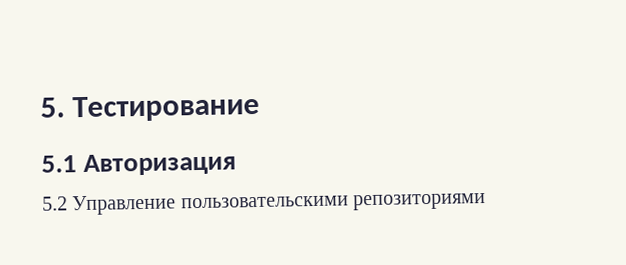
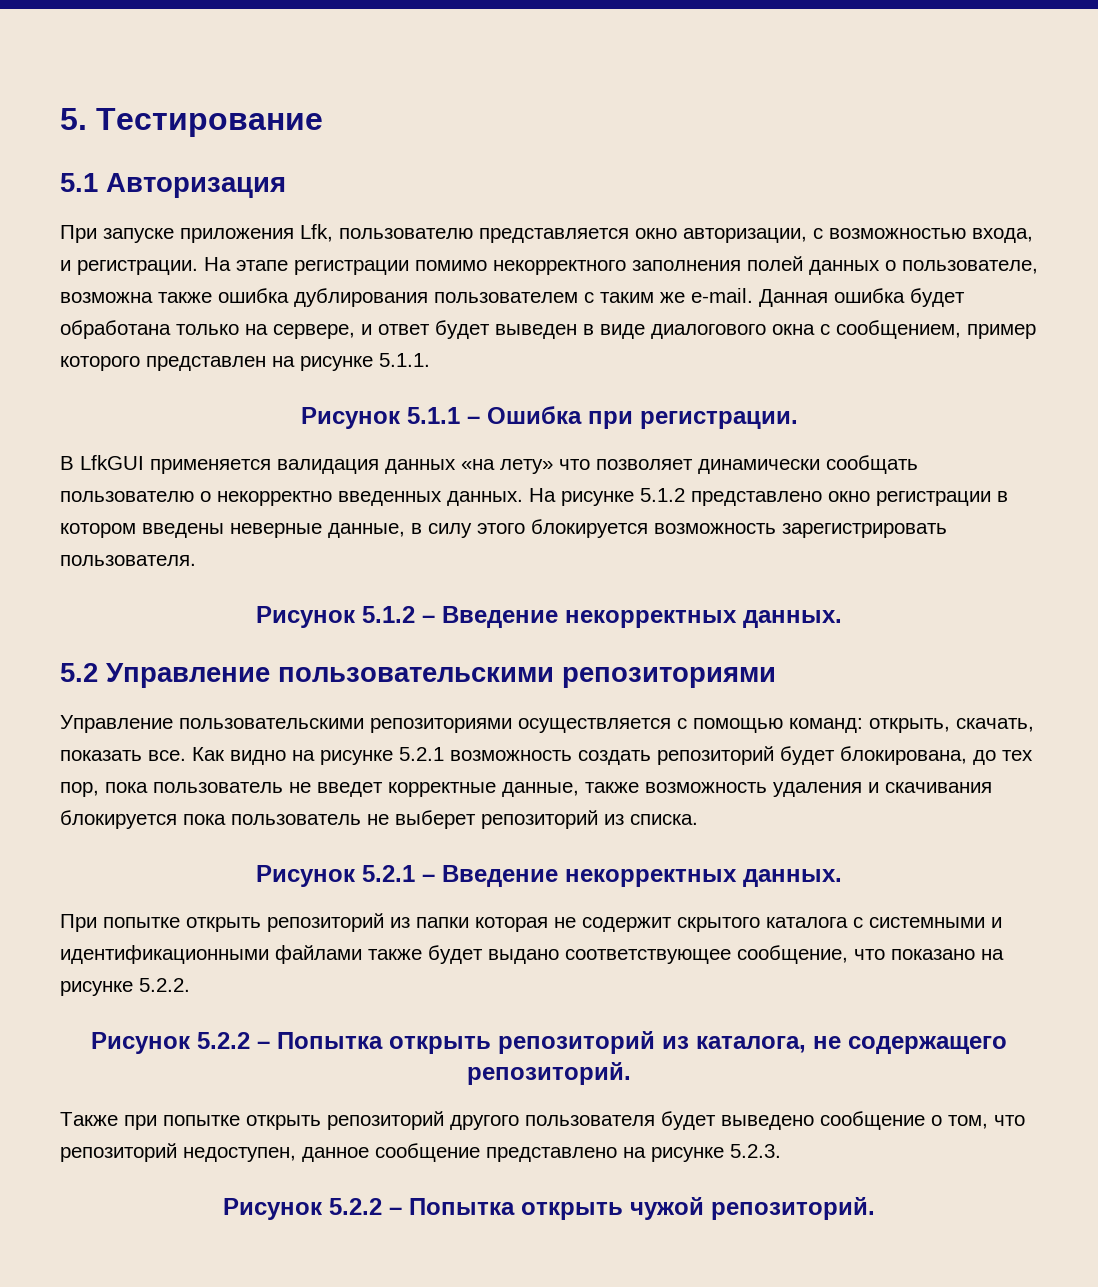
[42,192,487,216] 5.2 Управление пользовательскими репозиториями -> [60,224,1033,243] [60,256,1038,275] [60,288,965,307] [60,320,1036,339] [60,353,430,371] [300,406,798,429] [60,455,918,474] [60,488,1008,506] [60,519,947,538] [60,555,196,566] [256,606,842,628] [60,663,776,688] [60,715,1034,733] [60,746,1033,765] [60,782,992,797] [60,810,698,829] [256,865,842,887] [60,913,1002,932] [60,945,1004,964] [60,978,190,996] [91,1031,1007,1054] [467,1062,631,1085] [60,1111,1025,1130] [60,1143,781,1162] [223,1197,875,1220] При запуске приложения Lfk, пользователю представляется окно авторизации, с возможностью входа, и регистрации. На этапе регистрации помимо некорректного заполнения полей данных о пользователе, возможна также ошибка дублирования пользователем с таким же e-mail. Данная ошибка будет обработана только на сервере, и ответ будет выведен в виде диалогового окна с сообщением, пример которого представлен на рисунке 5.1.1. // Рисунок 5.1.1 – Ошибка при регистрации. // В LfkGUI применяется валидация данных «на лету» что позволяет динамически сообщать пользователю о некорректно введенных данных. На рисунке 5.1.2 представлено окно регистрации в котором введены неверные данные, в силу этого блокируется возможность зарегистрировать пользователя. // Рисунок 5.1.2 – Введение некорректных данных. // 5.2 Управление пользовательскими репозиториями // Управление пользовательскими репозиториями осуществляется с помощью команд: открыть, скачать, показать все. Как видно на рисунке 5.2.1 возможность создать репозиторий будет блокирована, до тех пор, пока пользователь не введет корректные данные, также возможность удаления и скачивания блокируется пока пользователь не выберет репозиторий из списка. // Рисунок 5.2.1 – Введение некорректных данных. // При попытке открыть репозиторий из папки которая не содержит скрытого каталога с системными и идентификационными файлами также будет выдано соответствующее сообщение, что показано на рисунке 5.2.2. // Рисунок 5.2.2 – Попытка открыть репозиторий из каталога, не содержащего репозиторий. // Также при попытке открыть репозиторий другого пользователя будет выведено сообщение о том, что репозиторий недоступен, данное сообщение представлено на рисунке 5.2.3. // Рисунок 5.2.2 – Попытка открыть чужой репозиторий.

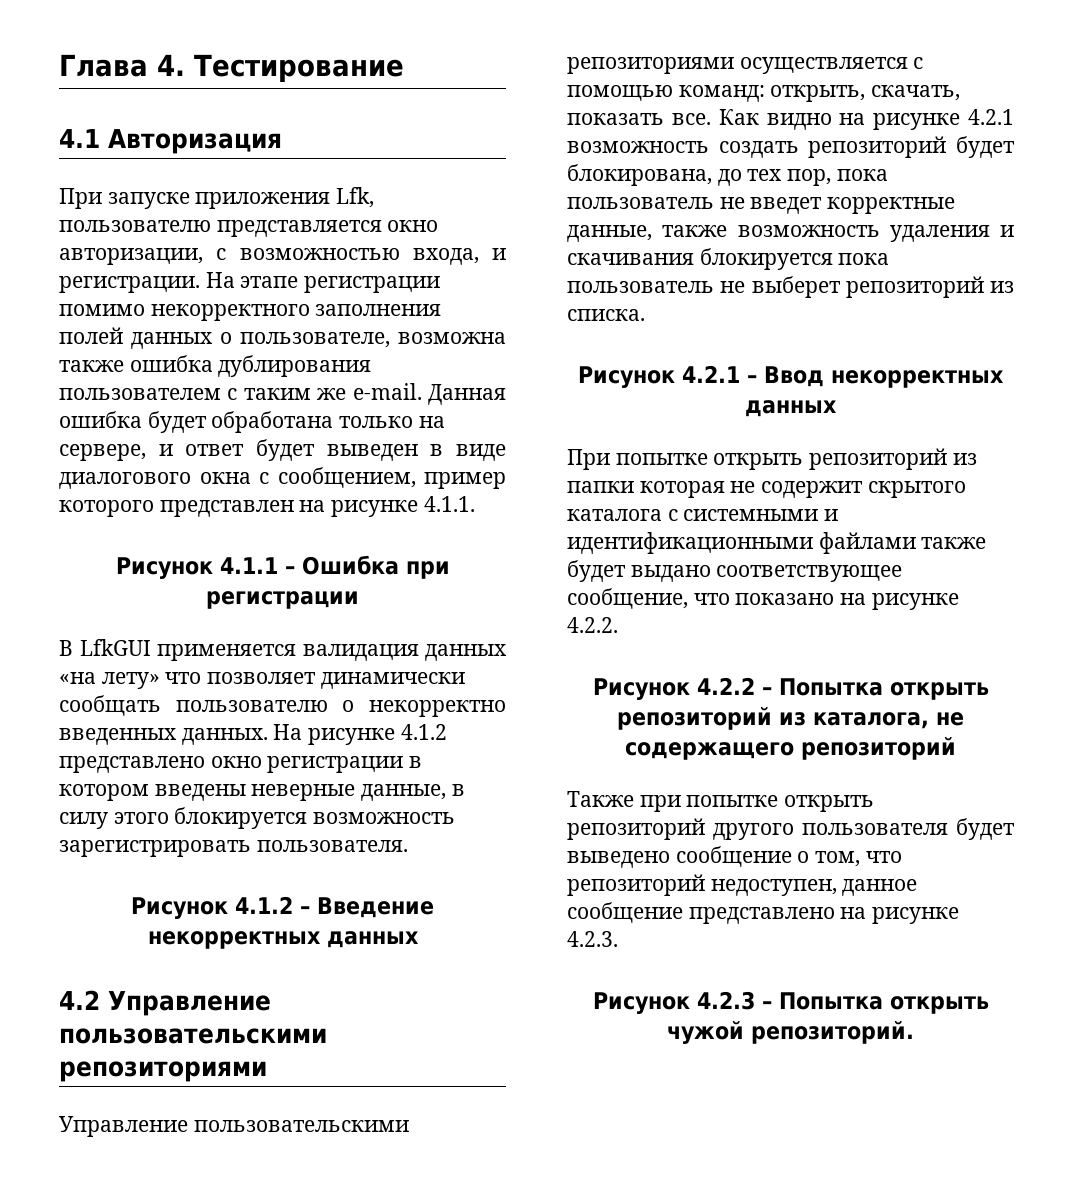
[60,108,87,130] 5. -> [59,54,185,77] Глава 4.
[60,173,98,192] 5.1 -> [59,129,100,148] 4.1
[379,353,430,367] [300,407,460,429] 5.1.1. // Рисунок 5.1.1 -> [423,496,475,512] [115,557,278,579] 4.1.1. // Рисунок 4.1.1
[639,411,798,429] регистрации. -> [206,591,359,609] регистрации
[640,488,685,502] 5.1.2 -> [400,724,447,740] 4.1.2
[362,606,842,628] [60,663,98,682] 5.1.2 – Введение некорректных данных. // 5.2 -> [235,896,434,918] [147,931,419,949] [59,990,100,1010] 4.1.2 – Введение некорректных данных // 4.2
[399,747,444,761] 5.2.1 -> [968,109,1014,125] 4.2.1
[362,865,842,887] 5.2.1 – Введение некорректных данных. -> [682,365,1004,388] [745,400,837,417] 4.2.1 – Ввод некорректных данных
[139,978,190,992] [91,1032,250,1054] 5.2.2. // Рисунок 5.2.2 -> [567,617,618,633] [592,677,755,700] 4.2.2. // Рисунок 4.2.2
[467,1062,631,1085] репозиторий. -> [801,736,956,760] репозиторий
[730,1144,781,1158] [223,1198,382,1220] 5.2.3. // Рисунок 5.2.2 -> [567,931,618,947] [592,991,755,1014] 4.2.3. // Рисунок 4.2.3

